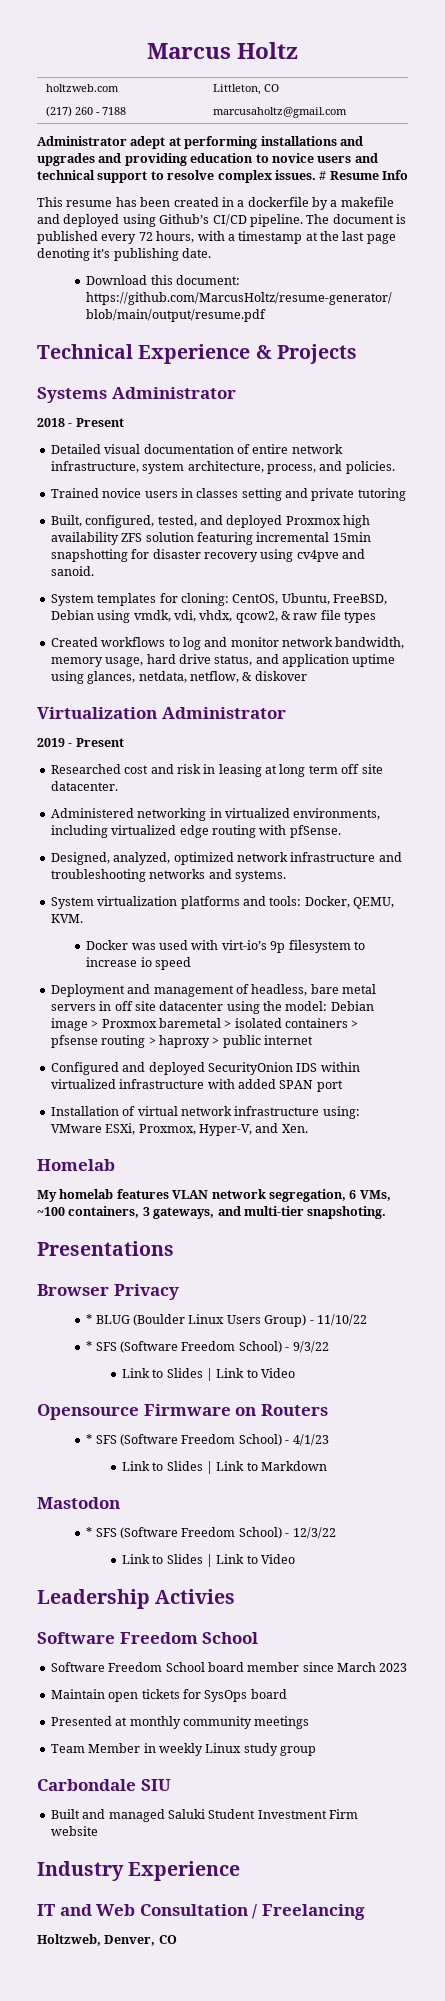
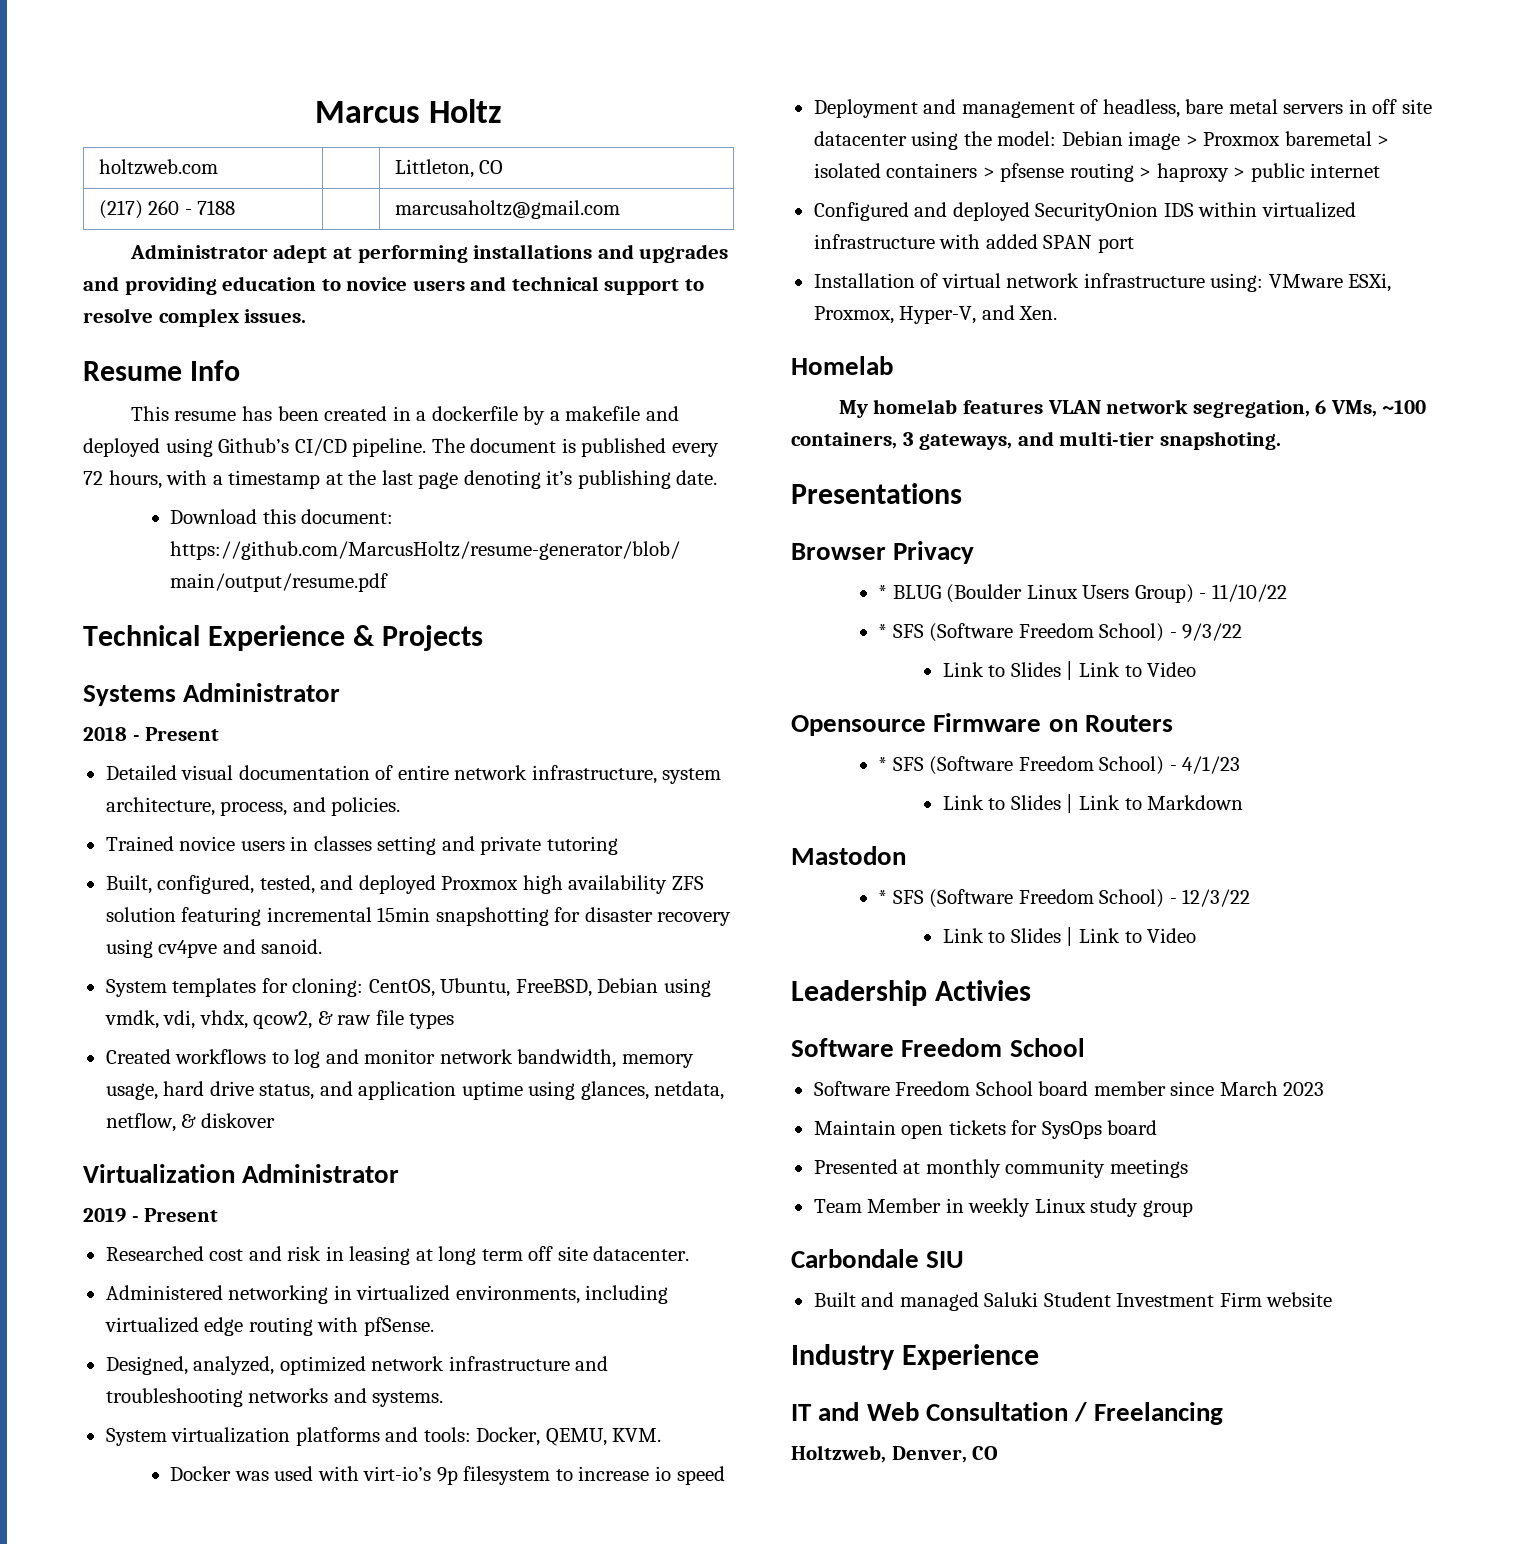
[319,171,327,180] # -> (307, 316) //

